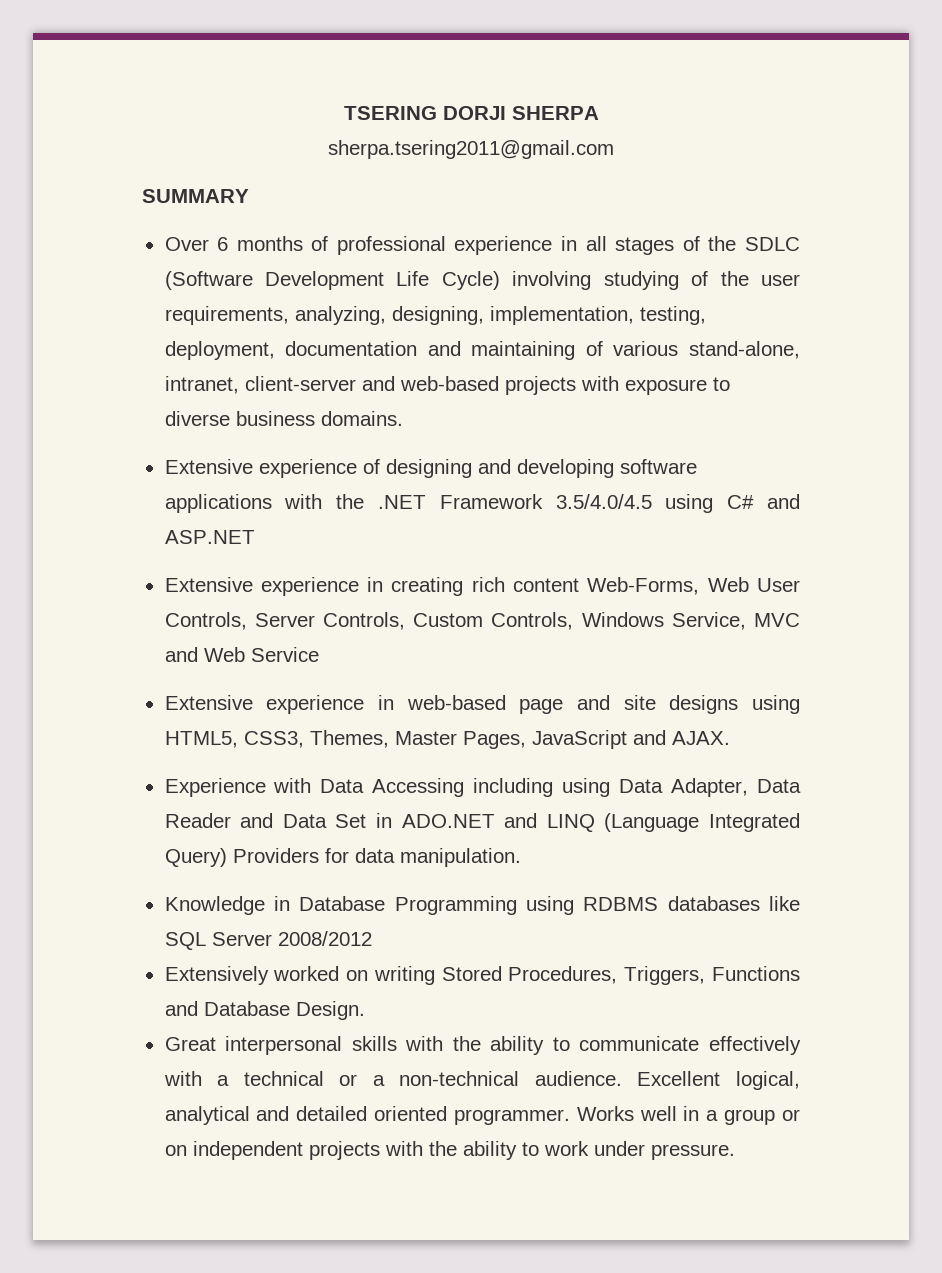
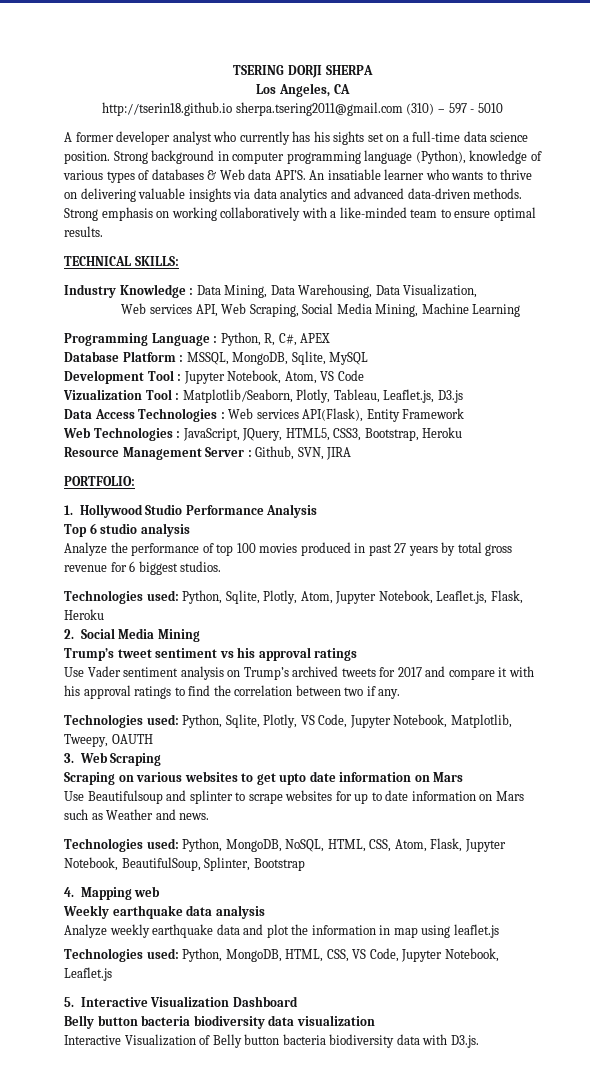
[328,140,614,159] [142,189,249,203] [164,236,801,255] [164,271,800,290] [164,306,706,325] [164,341,800,360] [164,376,730,395] [164,411,403,426] [164,459,697,478] [164,494,800,513] [164,530,255,544] [164,577,800,596] [164,612,801,630] [164,647,319,662] [164,695,800,714] [164,730,730,749] [164,778,801,797] [164,813,800,832] [164,848,521,867] [164,896,801,915] [164,931,372,950] [164,966,800,985] [164,1001,365,1020] [164,1036,801,1055] [163,1071,800,1090] [164,1106,801,1125] [164,1141,735,1160] sherpa.tsering2011@gmail.com // SUMMARY // Over 6 months of professional experience in all stages of the SDLC (Software Development Life Cycle) involving studying of the user requirements, analyzing, designing, implementation, testing, deployment, documentation and maintaining of various stand-alone, intranet, client-server and web-based projects with exposure to diverse business domains. // Extensive experience of designing and developing software applications with the .NET Framework 3.5/4.0/4.5 using C# and ASP.NET // Extensive experience in creating rich content Web-Forms, Web User Controls, Server Controls, Custom Controls, Windows Service, MVC and Web Service // Extensive experience in web-based page and site designs using HTML5, CSS3, Themes, Master Pages, JavaScript and AJAX. // Experience with Data Accessing including using Data Adapter, Data Reader and Data Set in ADO.NET and LINQ (Language Integrated Query) Providers for data manipulation. // Knowledge in Database Programming using RDBMS databases like SQL Server 2008/2012 // Extensively worked on writing Stored Procedures, Triggers, Functions and Database Design. // Great interpersonal skills with the ability to communicate effectively with a technical or a non-technical audience. Excellent logical, analytical and detailed oriented programmer. Works well in a group or on independent projects with the ability to work under pressure. -> [256,83,350,97] [102,102,503,116] [64,131,529,145] [64,150,542,164] [63,169,533,183] [64,188,523,202] [64,207,536,221] [64,226,103,237] [64,256,179,266] [64,284,478,298] [121,303,521,317] [64,332,331,346] [64,351,369,365] [64,370,364,384] [63,389,463,403] [64,408,465,422] [63,427,463,441] [64,446,352,460] [64,476,135,486] [64,504,318,518] [64,523,190,537] [64,542,513,556] [64,561,222,575] [64,590,523,604] [64,609,104,620] [64,628,200,642] [64,647,358,661] [64,666,534,680] [64,685,401,699] [64,714,512,728] [64,734,153,747] [64,752,162,766] [64,771,464,785] [64,790,524,804] [64,809,210,820] [64,838,506,852] [64,857,305,871] [64,886,161,900] [63,905,265,919] [64,924,499,938] [64,948,499,962] [64,967,112,981] [64,996,298,1007] [64,1015,375,1029] [64,1034,479,1048] Los Angeles, CA // http://tserin18.github.io sherpa.tsering2011@gmail.com (310) – 597 - 5010 // A former developer analyst who currently has his sights set on a full-time data science position. Strong background in computer programming language (Python), knowledge of various types of databases & Web data API’S. An insatiable learner who wants to thrive on delivering valuable insights via data analytics and advanced data-driven methods. Strong emphasis on working collaboratively with a like-minded team to ensure optimal results. // TECHNICAL SKILLS: // Industry Knowledge : Data Mining, Data Warehousing, Data Visualization, // Web services API, Web Scraping, Social Media Mining, Machine Learning // Programming Language : Python, R, C#, APEX // Database Platform : MSSQL, MongoDB, Sqlite, MySQL // Development Tool : Jupyter Notebook, Atom, VS Code // Vizualization Tool : Matplotlib/Seaborn, Plotly, Tableau, Leaflet.js, D3.js // Data Access Technologies : Web services API(Flask), Entity Framework // Web Technologies : JavaScript, JQuery, HTML5, CSS3, Bootstrap, Heroku // Resource Management Server : Github, SVN, JIRA // PORTFOLIO: // 1. Hollywood Studio Performance Analysis // Top 6 studio analysis // Analyze the performance of top 100 movies produced in past 27 years by total gross revenue for 6 biggest studios. // Technologies used: Python, Sqlite, Plotly, Atom, Jupyter Notebook, Leaflet.js, Flask, Heroku // 2. Social Media Mining // Trump’s tweet sentiment vs his approval ratings // Use Vader sentiment analysis on Trump’s archived tweets for 2017 and compare it with his approval ratings to find the correlation between two if any. // Technologies used: Python, Sqlite, Plotly, VS Code, Jupyter Notebook, Matplotlib, Tweepy, OAUTH // 3. Web Scraping // Scraping on various websites to get upto date information on Mars // Use Beautifulsoup and splinter to scrape websites for up to date information on Mars such as Weather and news. // Technologies used: Python, MongoDB, NoSQL, HTML, CSS, Atom, Flask, Jupyter Notebook, BeautifulSoup, Splinter, Bootstrap // 4. Mapping web // Weekly earthquake data analysis // Analyze weekly earthquake data and plot the information in map using leaflet.js // Technologies used: Python, MongoDB, HTML, CSS, VS Code, Jupyter Notebook, Leaflet.js // 5. Interactive Visualization Dashboard // Belly button bacteria biodiversity data visualization // Interactive Visualization of Belly button bacteria biodiversity data with D3.js.

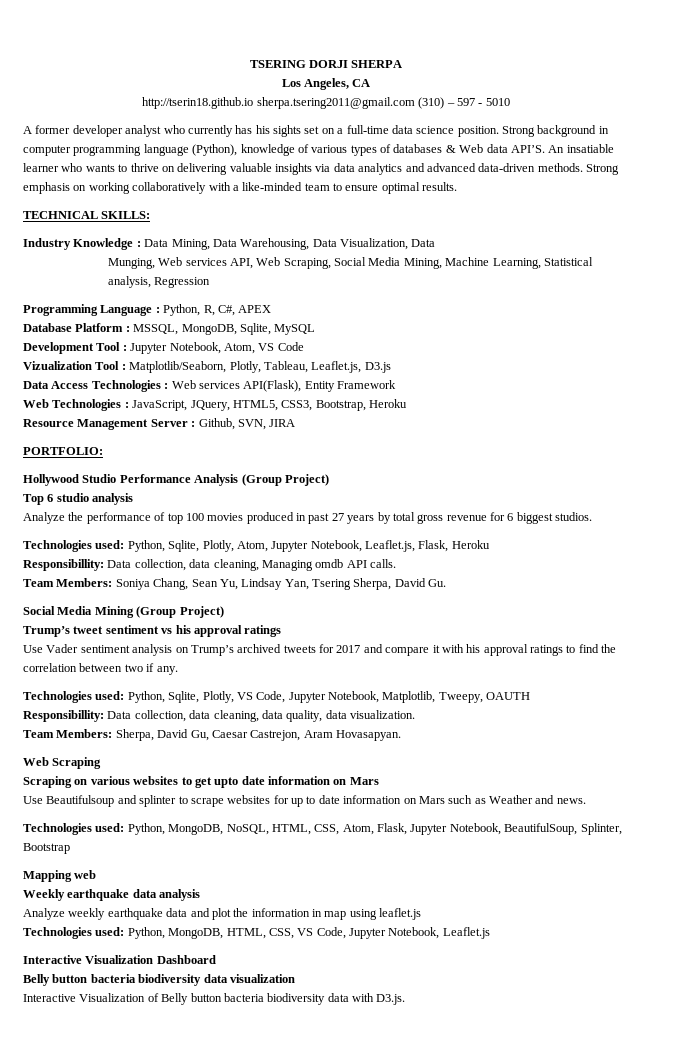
(478, 291) // -> [411,239,436,247] [107,258,155,269] Data // Munging,
[472,304,521,317] Learning -> [492,257,593,269] [107,276,211,288] Learning, Statistical analysis, Regression
[64,505,73,515] 1. -> (103, 451) none
(318, 511) none -> [241,474,329,486] (Group Project)
[64,629,74,639] 2. -> [23,559,396,571] [23,578,447,590] Responsibillity: Data collection, data cleaning, Managing omdb API calls. // Team Members: Soniya Chang, Sean Yu, Lindsay Yan, Tsering Sherpa, David Gu. //
(200, 635) none -> [136,606,224,618] (Group Project)
[64,753,74,763] 3. -> [23,710,415,722] [23,729,401,741] Responsibillity: Data collection, data cleaning, data quality, data visualization. // Team Members: Sherpa, David Gu, Caesar Castrejon, Aram Hovasapyan. //
[64,887,74,897] 4. -> (70, 848) none
[64,997,74,1007] 5. -> (490, 933) none

